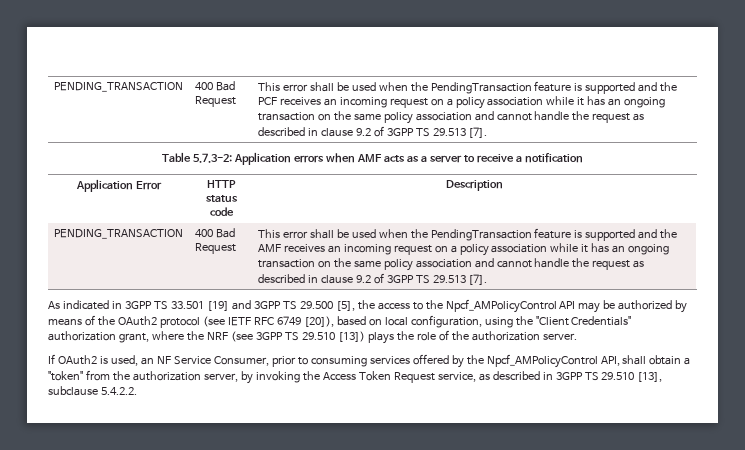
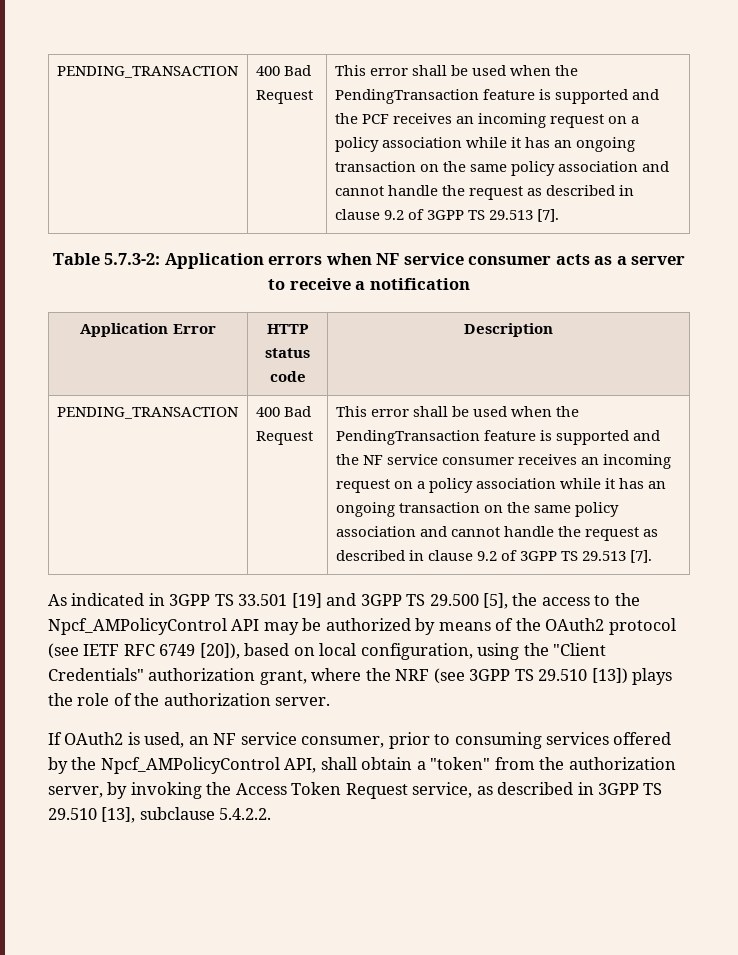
[357,154,383,162] AMF -> [376,253,552,265] NF service consumer
[257,244,281,252] AMF -> [362,454,514,465] NF service consumer
[173,356,269,366] Service Consumer, -> [240,732,385,748] service consumer,

